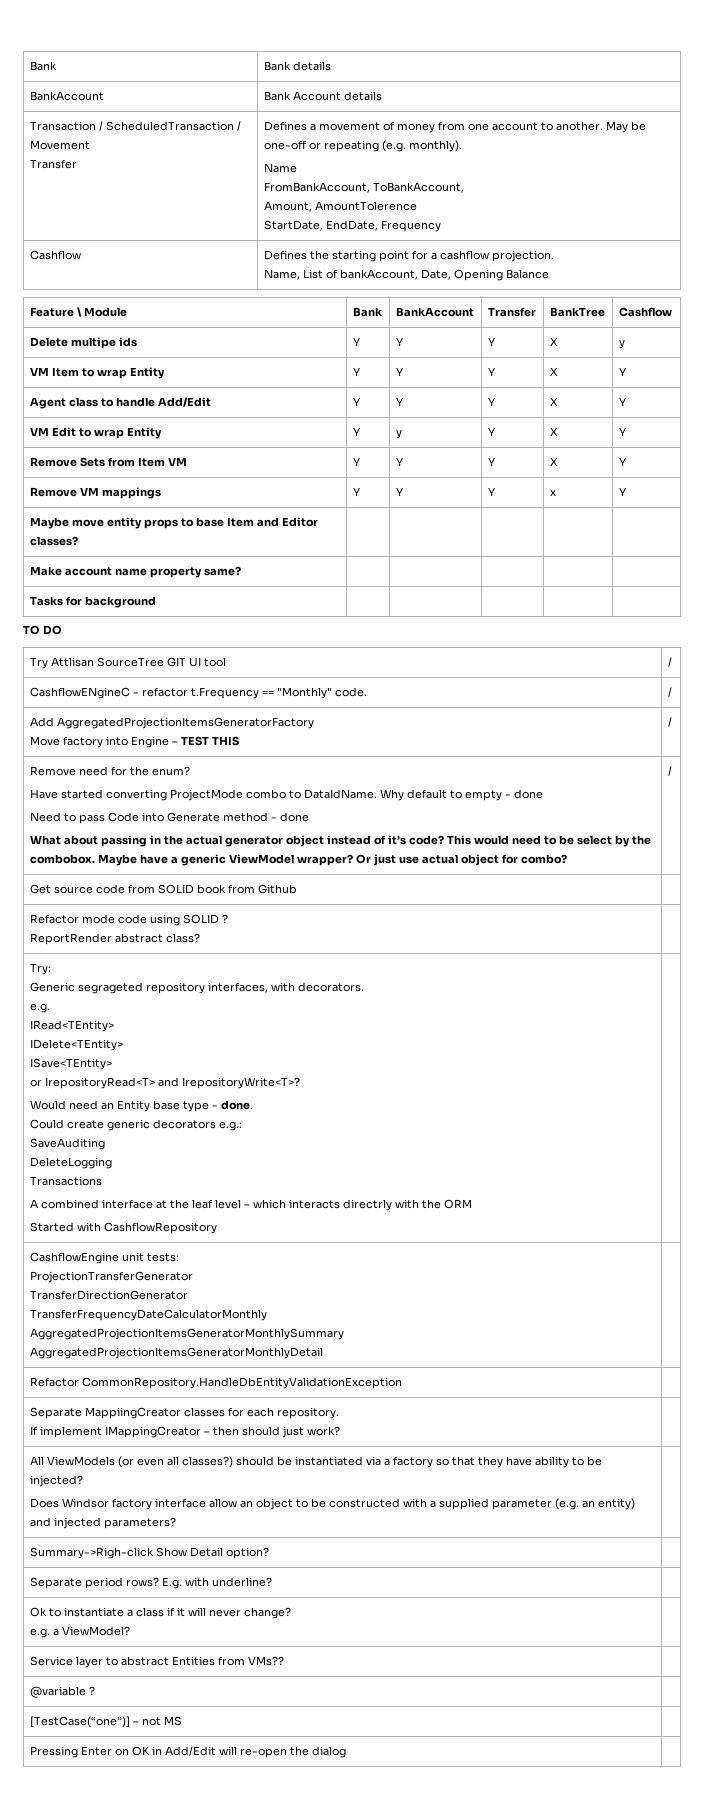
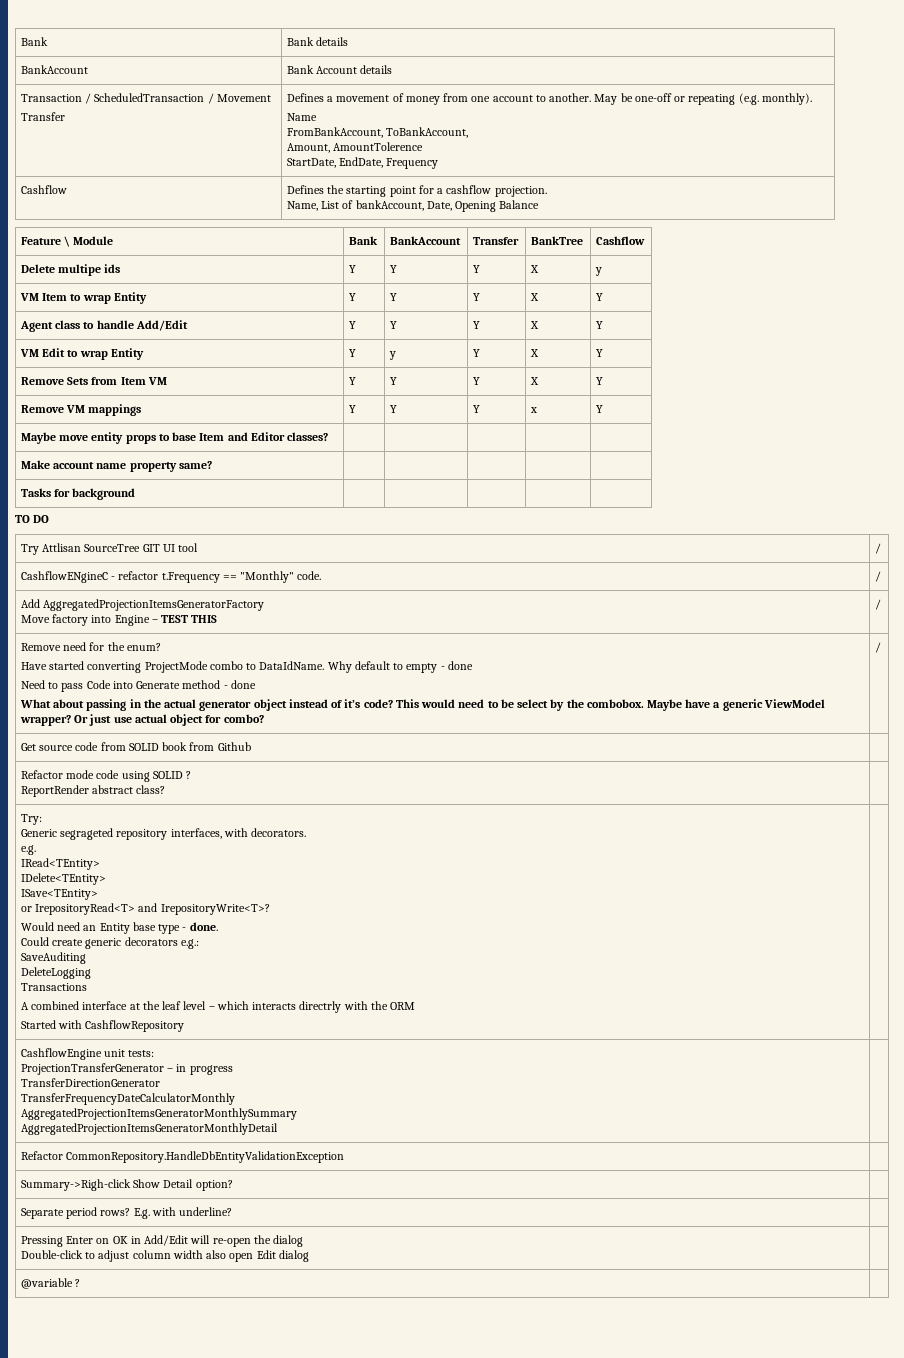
(193, 1277) none -> [167,1064,233,1075] – in progress
[29,1407,339,1419] [29,1426,340,1438] [29,1456,602,1468] [29,1475,83,1487] [29,1498,635,1510] [29,1517,176,1529] // Separate MappiingCreator classes for each repository. // If implement IMappingCreator – then should just work? | // All ViewModels (or even all classes?) should be instantiated via a factory so that they have ability to be injected? // Does Windsor factory interface allow an object to be constructed with a supplied parameter (e.g. an entity) and injected parameters? | -> (345, 1157) none
[29,1607,291,1619] [29,1626,130,1638] [29,1656,284,1668] [29,1686,95,1698] [29,1716,182,1728] // Ok to instantiate a class if it will never change? // e.g. a ViewModel? | // Service layer to abstract Entities from VMs?? | // @variable ? | // [TestCase(“one”)] – not MS | -> (233, 1211) none
(346, 1752) none -> [20,1250,309,1262] [20,1278,81,1289] // Double-click to adjust column width also open Edit dialog | // @variable ?

